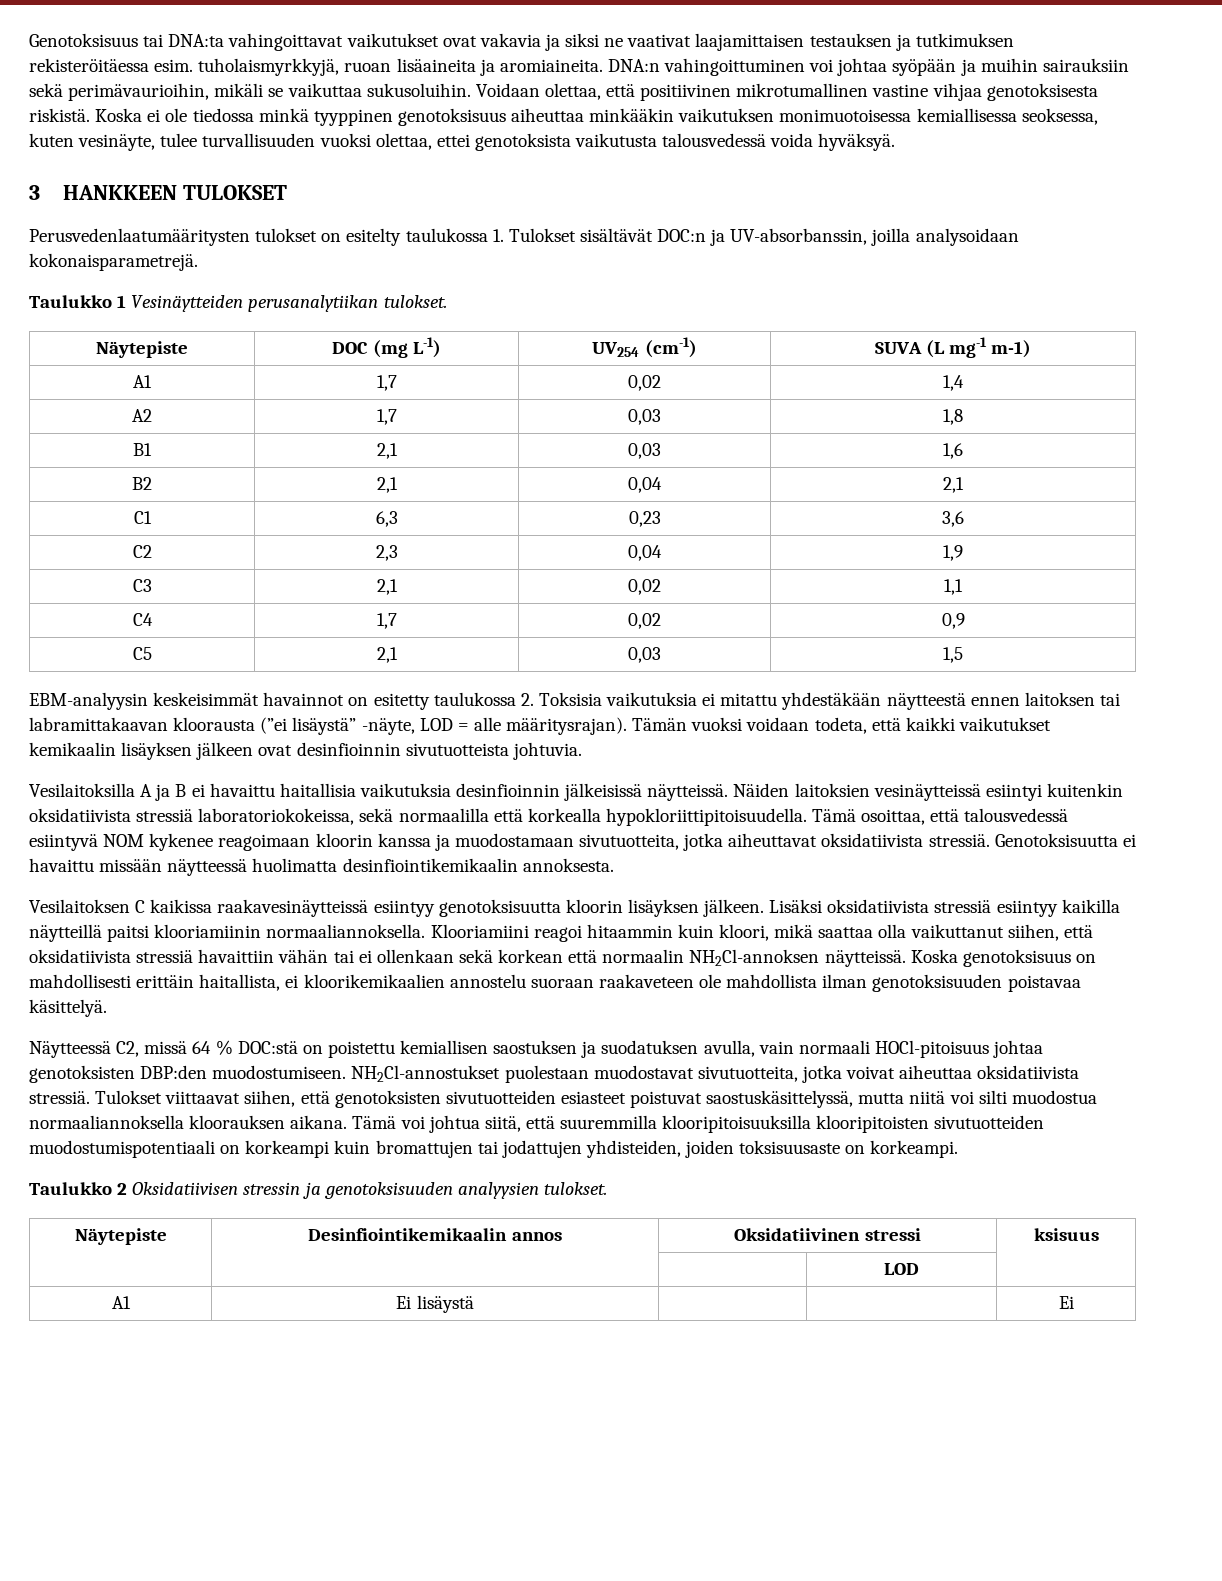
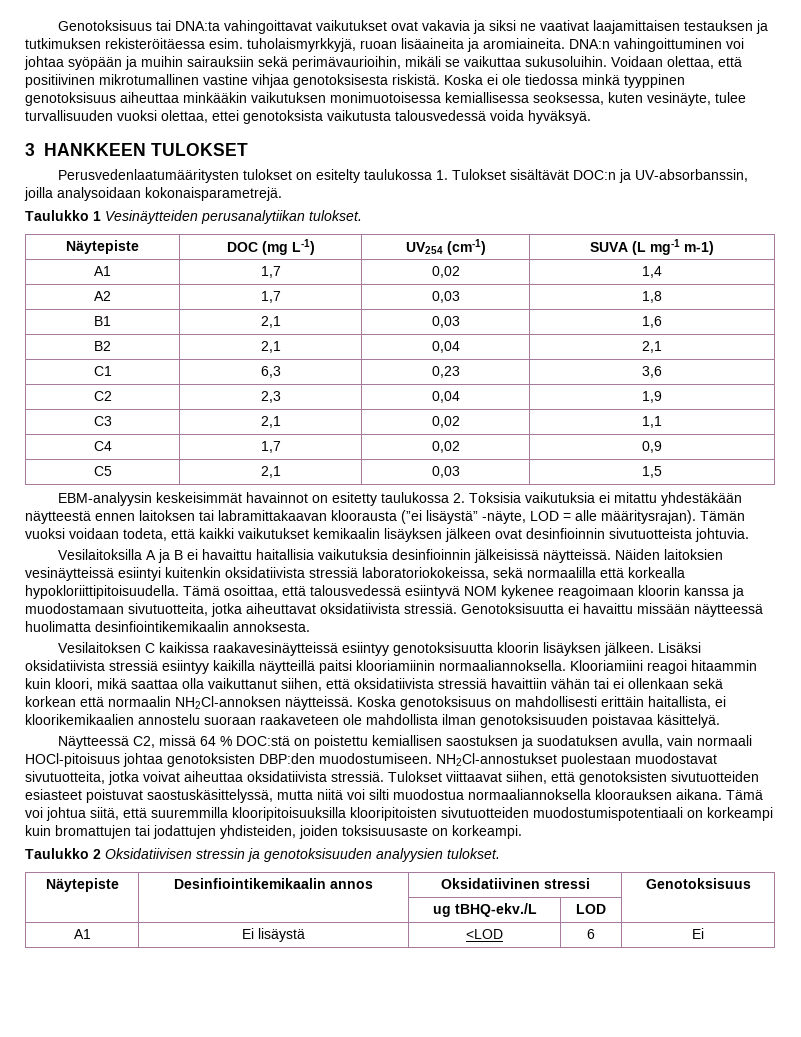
[1033,1228,1099,1241] ksisuus // | | -> [645,878,751,889] [432,903,537,917] Genotoksisuus // | | ug tBHQ-ekv./L
(474, 1304) | -> [466,929,503,939] [587,929,595,939] <LOD | 6

